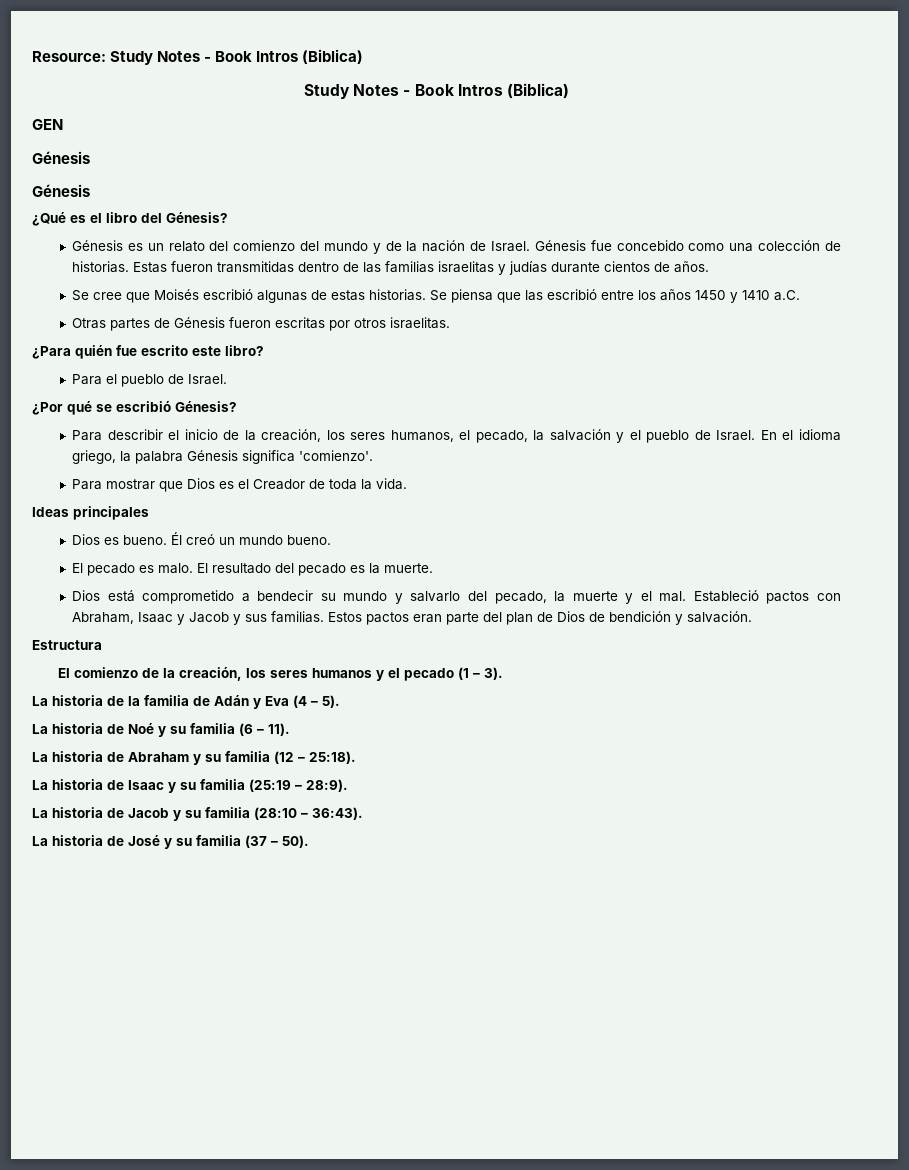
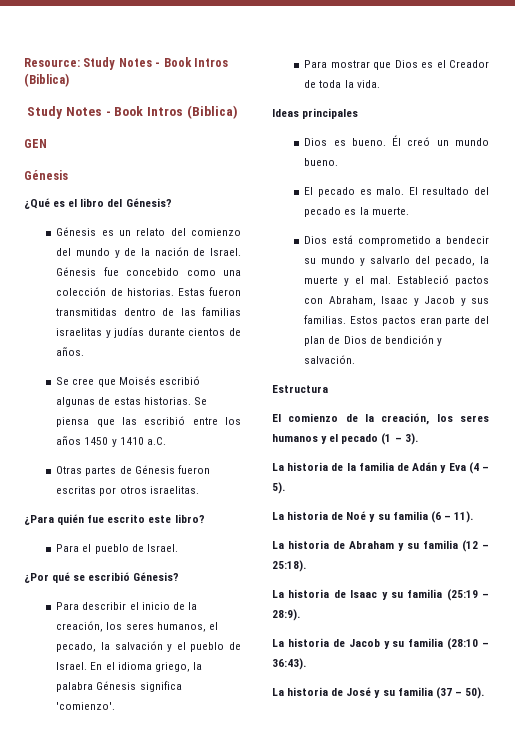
[32,184,90,197] // Génesis -> (68, 175) none

